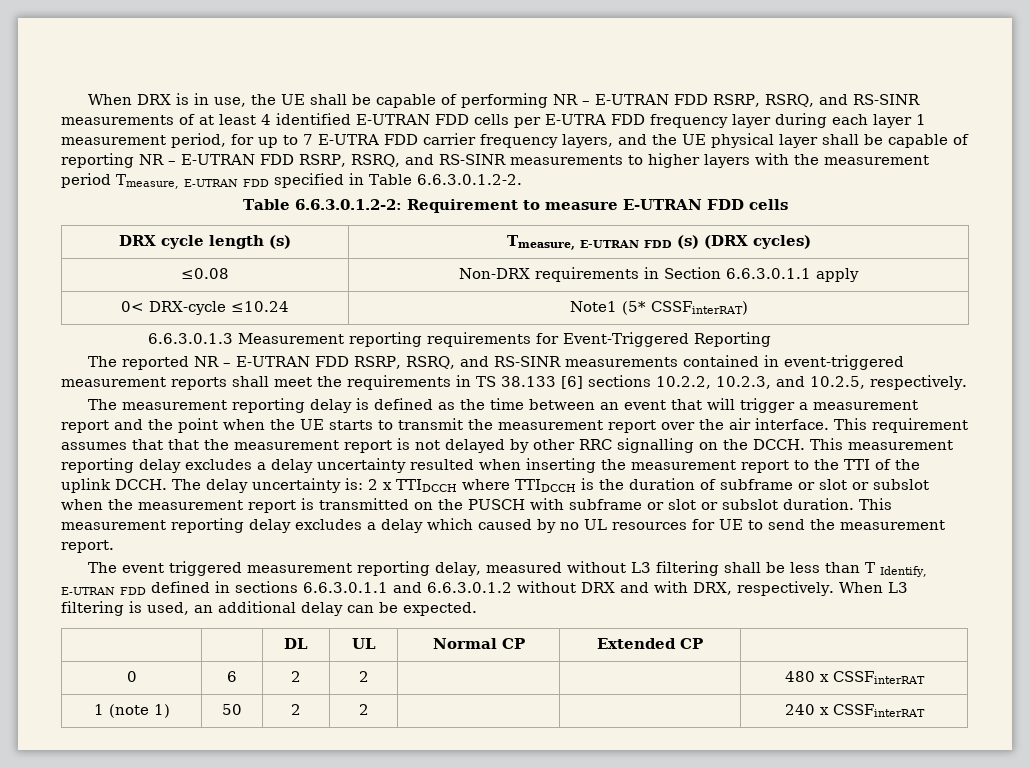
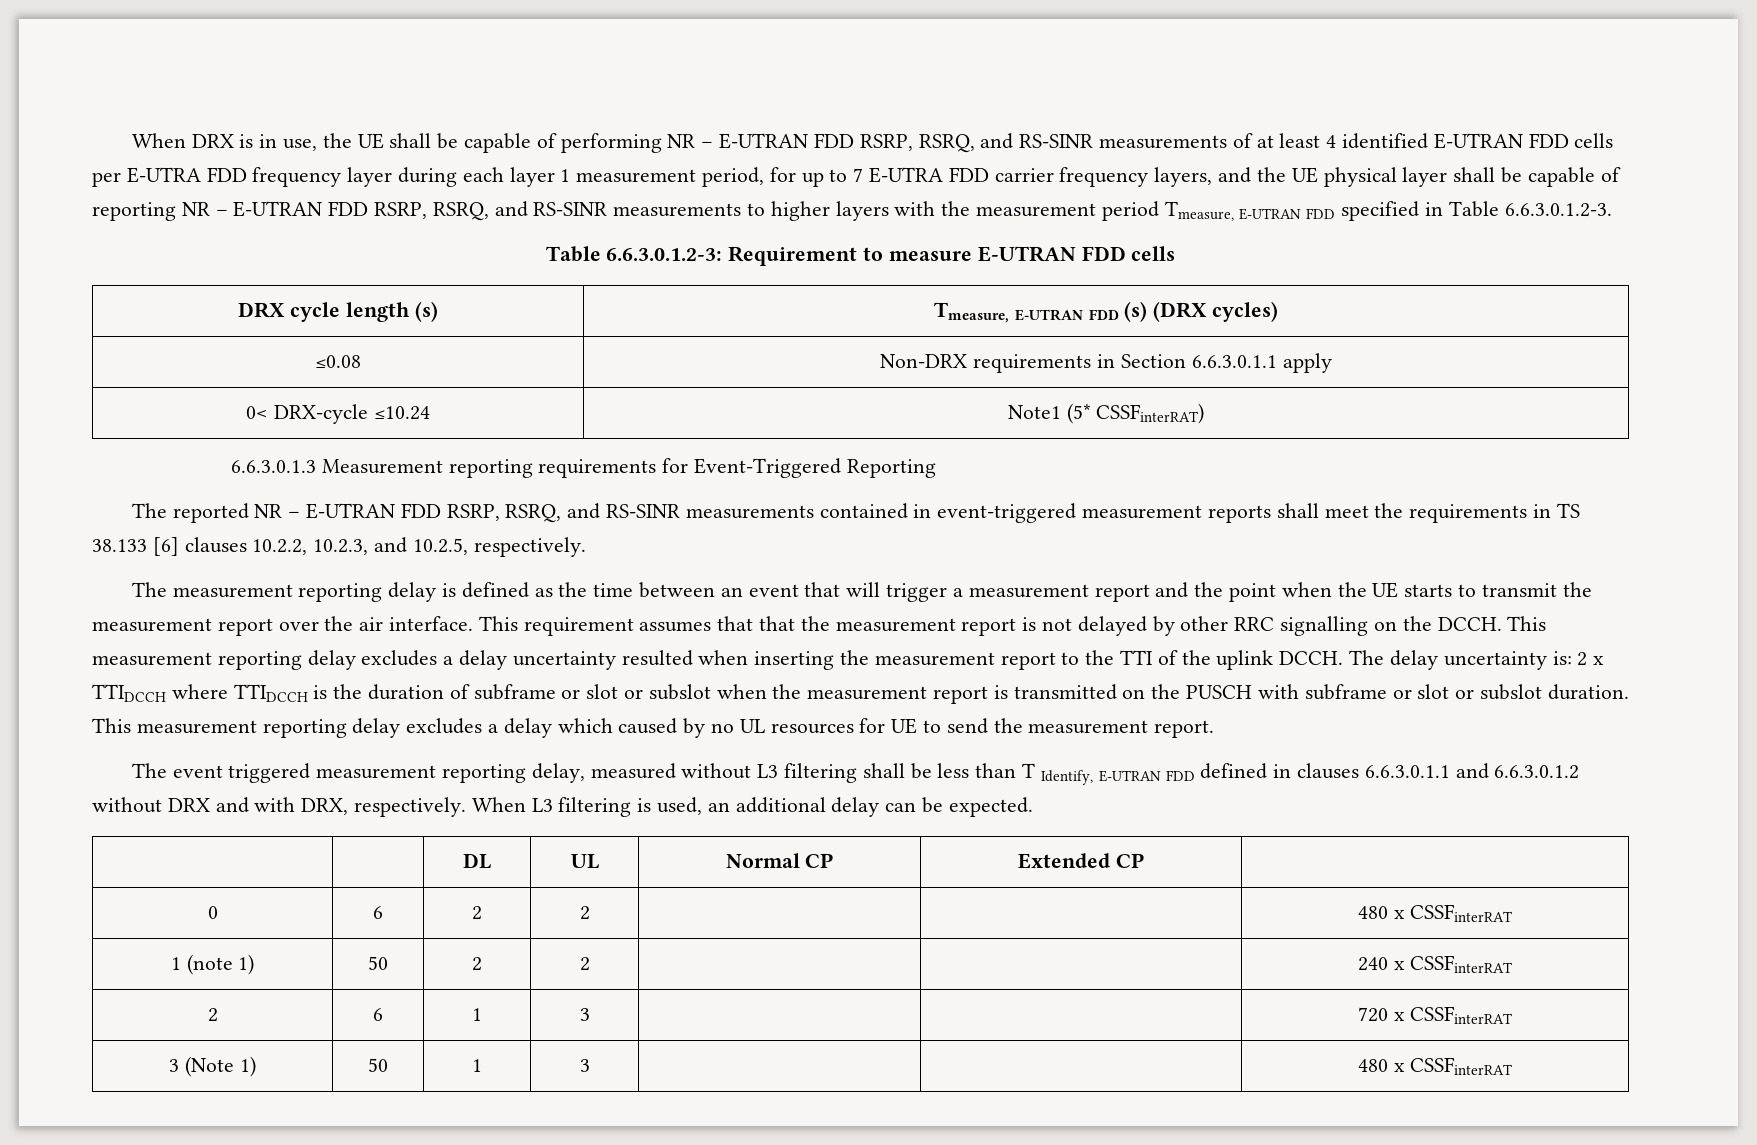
[416,174,522,185] [242,199,402,210] 6.6.3.0.1.2-2. // Table 6.6.3.0.1.2-2: -> [1504,203,1612,217] [545,246,723,262] 6.6.3.0.1.2-3. // Table 6.6.3.0.1.2-3:
[588,375,651,387] sections -> [184,537,247,553] clauses
[235,581,298,593] sections -> [1296,763,1359,779] clauses
(925, 710) none -> [207,1008,218,1022] [373,1008,383,1021] [472,1008,482,1021] [579,1008,590,1021] [1357,1006,1513,1024] [169,1056,256,1077] [368,1058,388,1072] [472,1059,482,1072] [579,1059,590,1072] [1357,1057,1513,1075] // 2 | 6 | 1 | 3 | | | 720 x CSSFinterRAT // 3 (Note 1) | 50 | 1 | 3 | | | 480 x CSSFinterRAT

